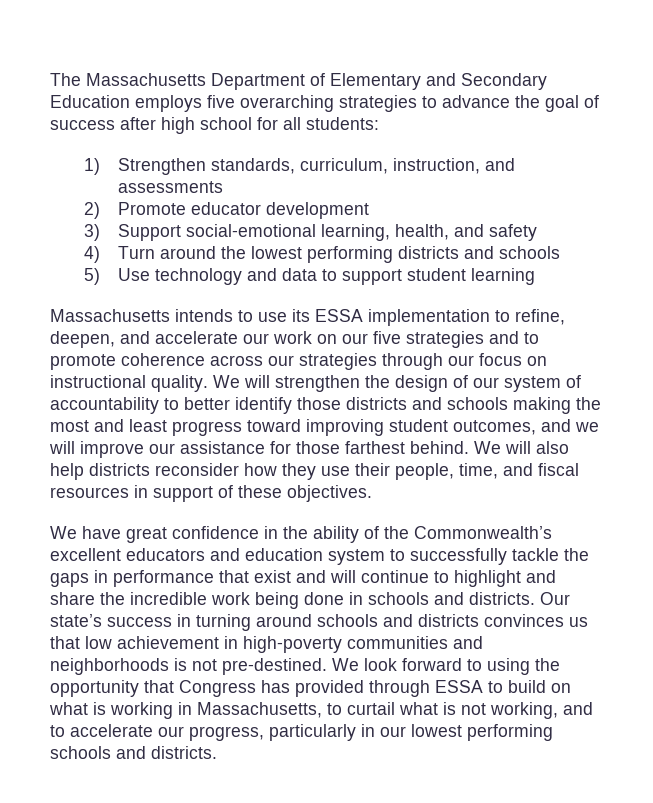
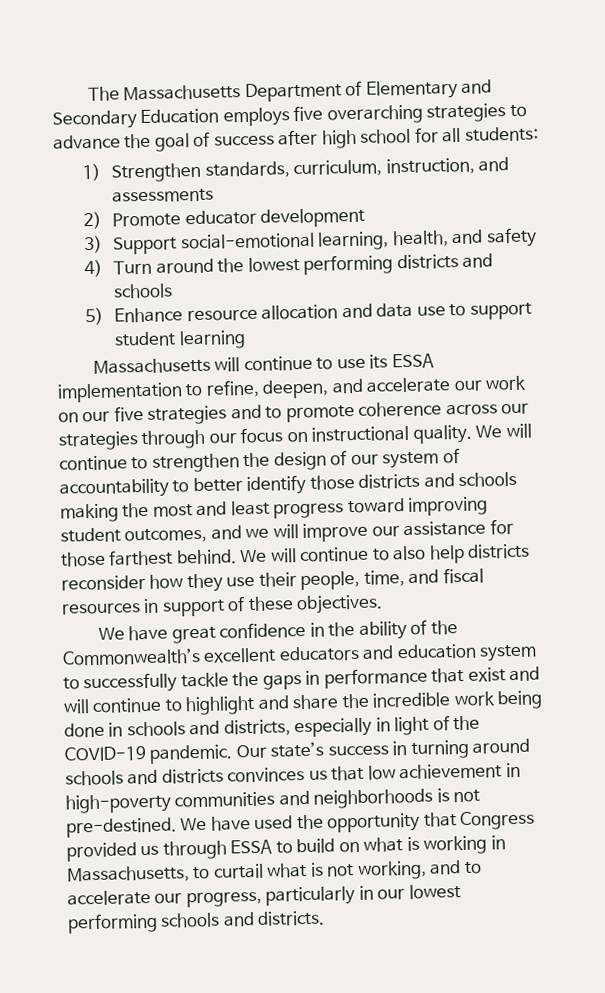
[118,268,243,285] Use technology -> [114,304,339,323] Enhance resource allocation
(318, 274) none -> [416,306,446,316] use
[175,309,233,322] intends -> [214,355,313,372] will continue
(270, 381) none -> [59,455,149,471] continue to
(531, 447) none -> [299,546,390,563] continue to
[469,592,535,605] districts. -> [223,715,481,738] [64,744,234,764] districts, especially in light of the COVID-19 pandemic.
[364,658,530,675] look forward to using -> [210,815,294,831] have used
[261,680,364,697] has provided -> [66,842,160,862] provided us

